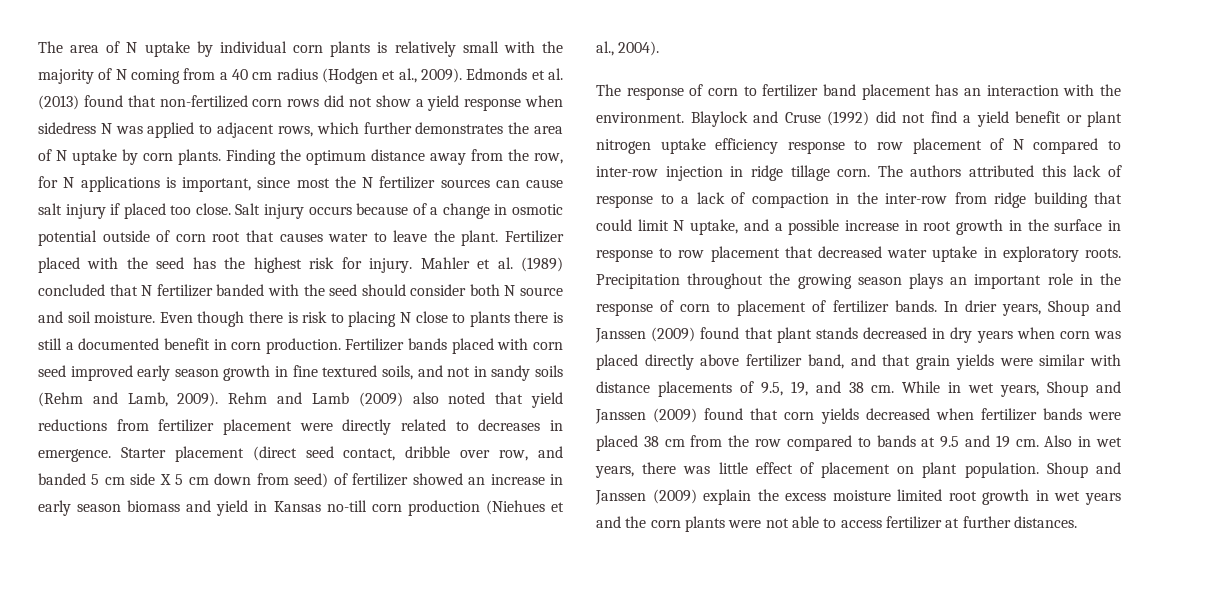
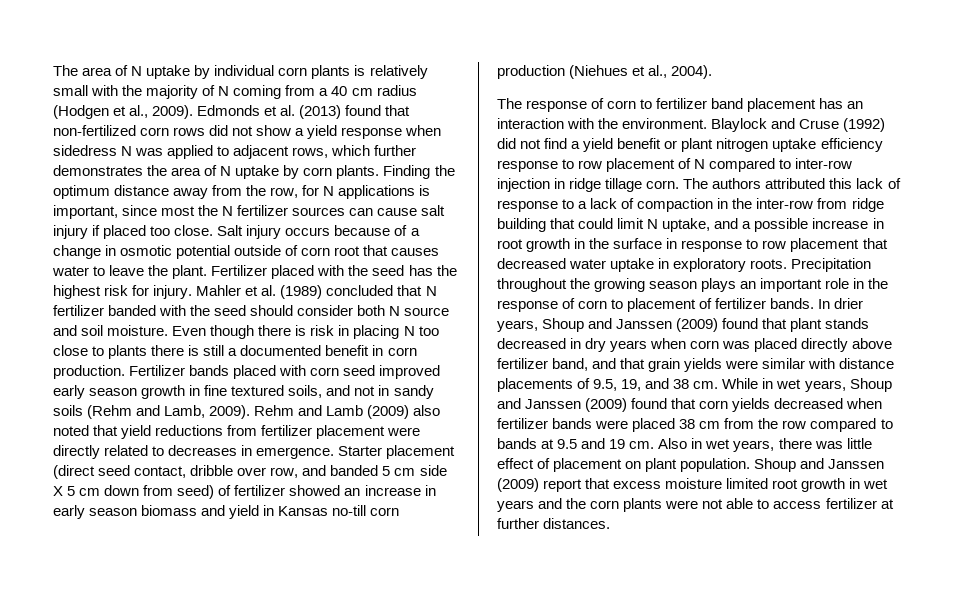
[330,313,344,323] to -> [338,325,350,336] in
(412, 317) none -> [418,326,439,336] too
[703,489,779,505] explain the -> [543,478,611,492] report that

